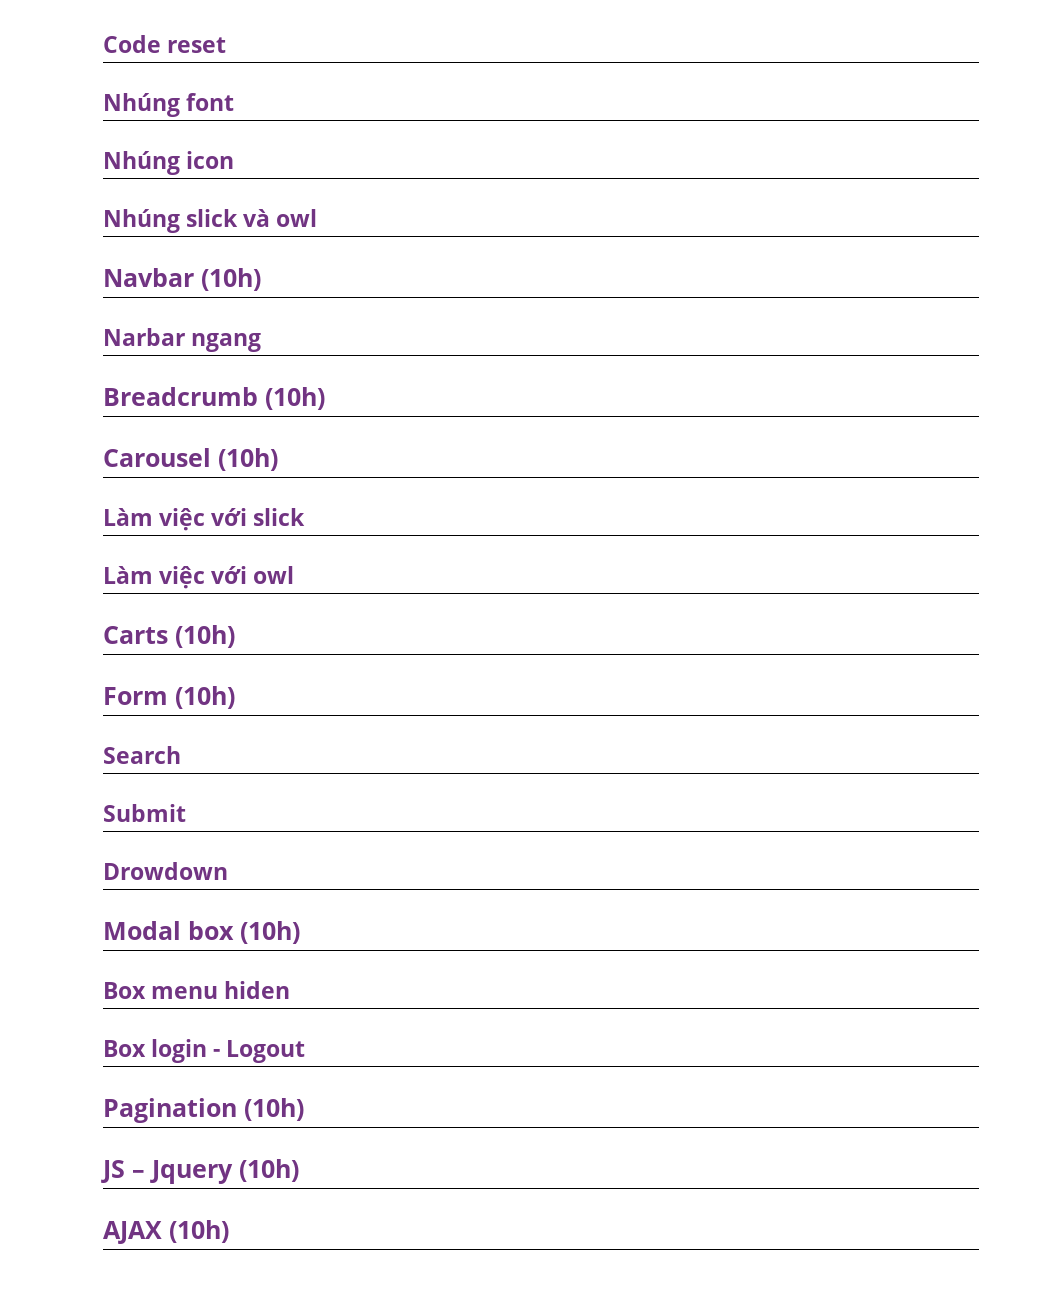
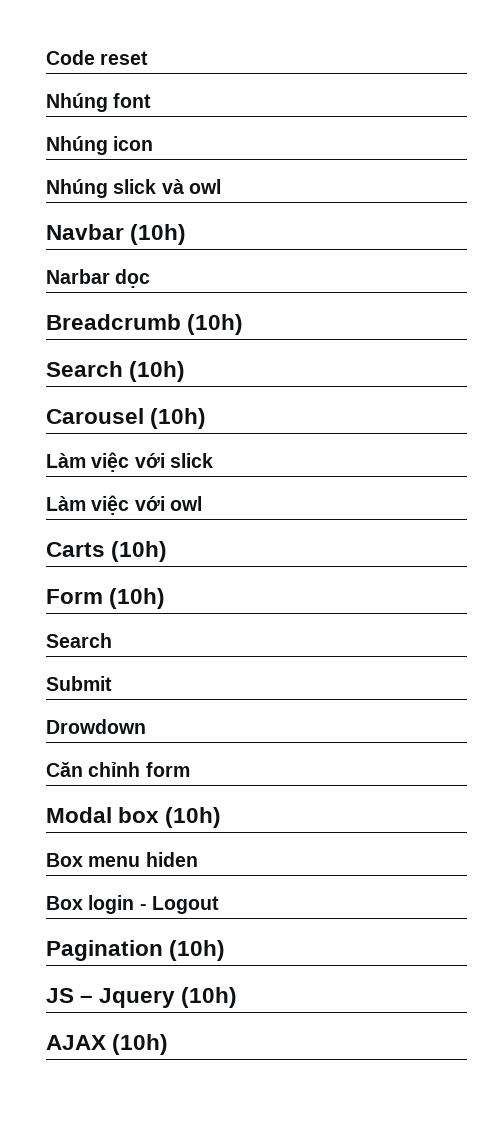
[191,333,262,352] ngang -> [115,269,151,288] dọc
(325, 398) none -> [46,361,186,382] // Search (10h)
(228, 871) none -> [46,762,190,777] // Căn chỉnh form

